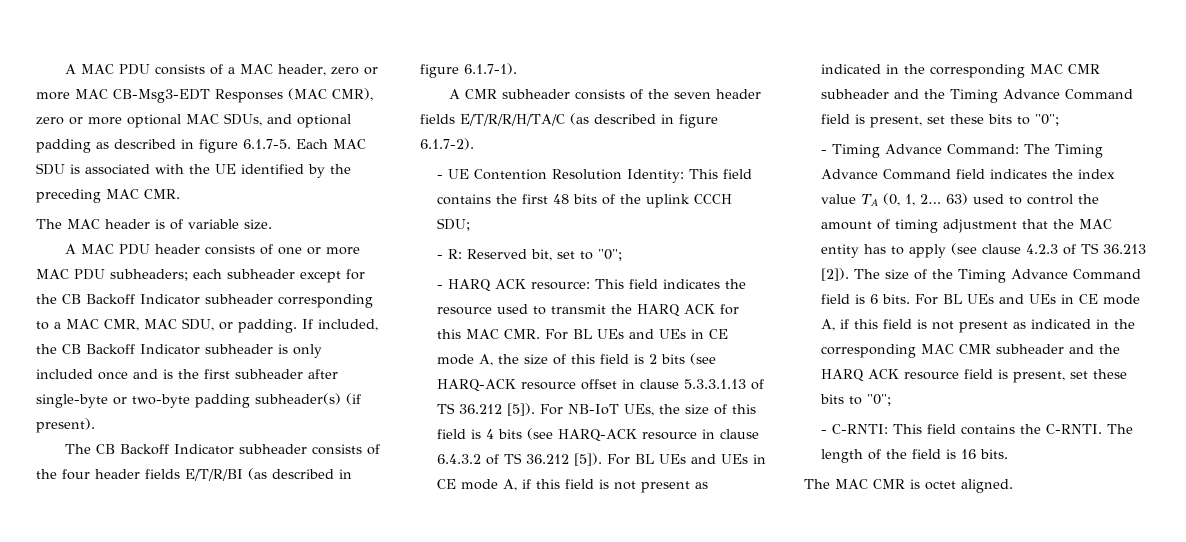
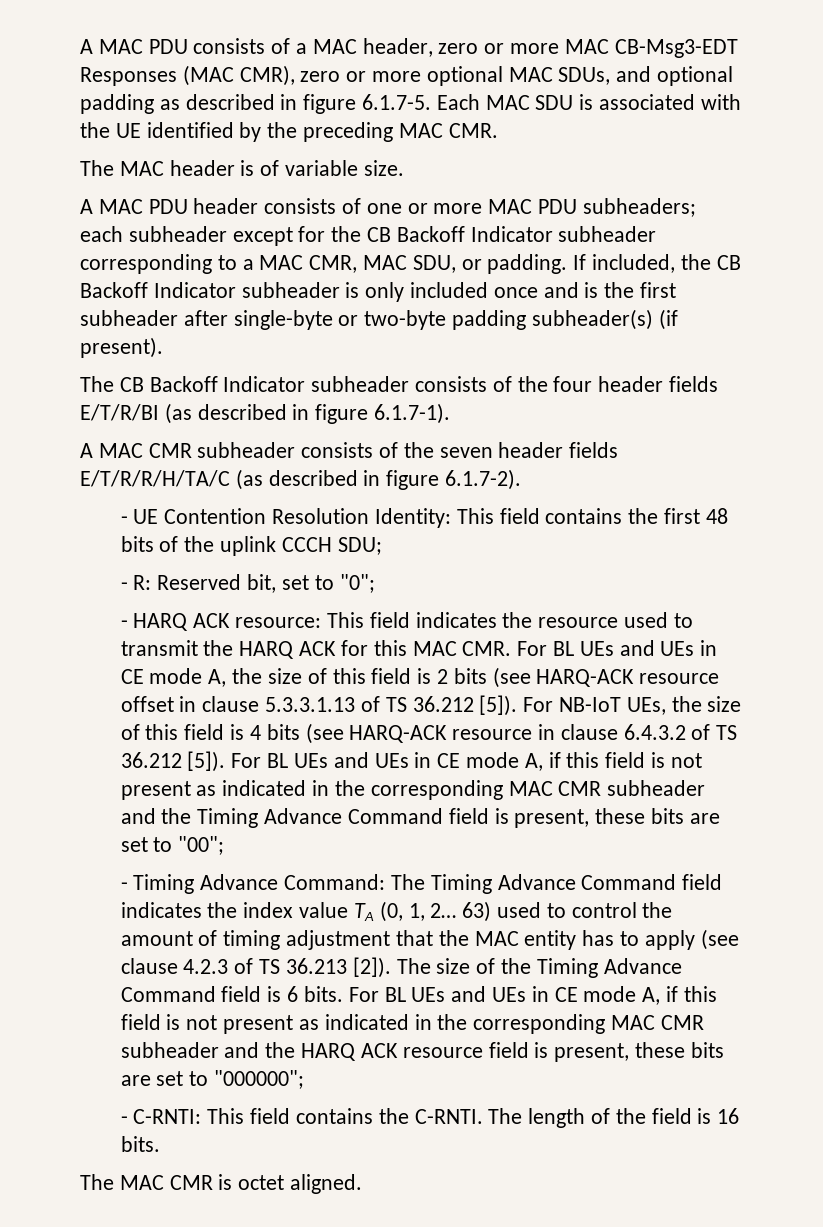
(460, 94) none -> [98,443,143,458] MAC
[926,114,1059,126] set these bits to "0"; -> [595,808,720,824] [120,836,225,855] these bits are set to "00";
[1069,369,1127,379] [819,394,891,406] set these bits to "0"; -> [634,1042,724,1058] [120,1070,305,1089] these bits are set to "000000";

